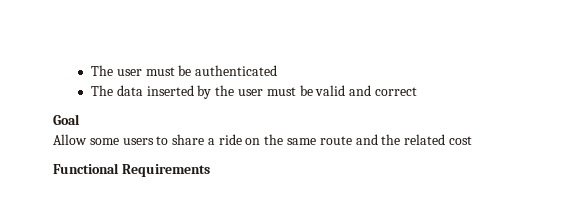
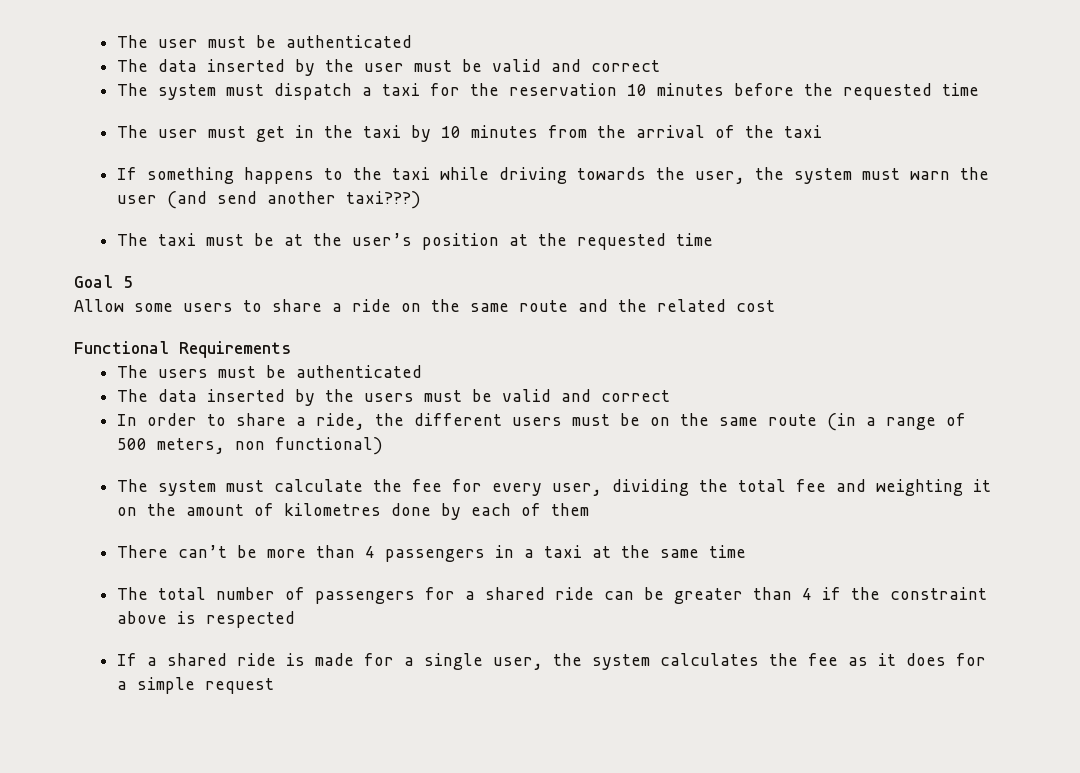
(417, 91) none -> [117,83,980,100] [117,125,823,142] [117,167,990,184] [117,191,422,209] [117,233,714,250] // The system must dispatch a taxi for the reservation 10 minutes before the requested time // The user must get in the taxi by 10 minutes from the arrival of the taxi // If something happens to the taxi while driving towards the user, the system must warn the user (and send another taxi???) // The taxi must be at the user’s position at the requested time
(80, 119) none -> [123,276,133,288] 5
(210, 170) none -> [117,365,423,378] [117,389,671,406] [117,413,967,431] [117,437,384,455] [117,479,992,496] [117,503,590,520] [117,545,747,562] [117,587,988,604] [117,611,296,628] [117,653,987,670] [117,677,275,694] // The users must be authenticated // The data inserted by the users must be valid and correct // In order to share a ride, the different users must be on the same route (in a range of 500 meters, non functional) // The system must calculate the fee for every user, dividing the total fee and weighting it on the amount of kilometres done by each of them // There can’t be more than 4 passengers in a taxi at the same time // The total number of passengers for a shared ride can be greater than 4 if the constraint above is respected // If a shared ride is made for a single user, the system calculates the fee as it does for a simple request

